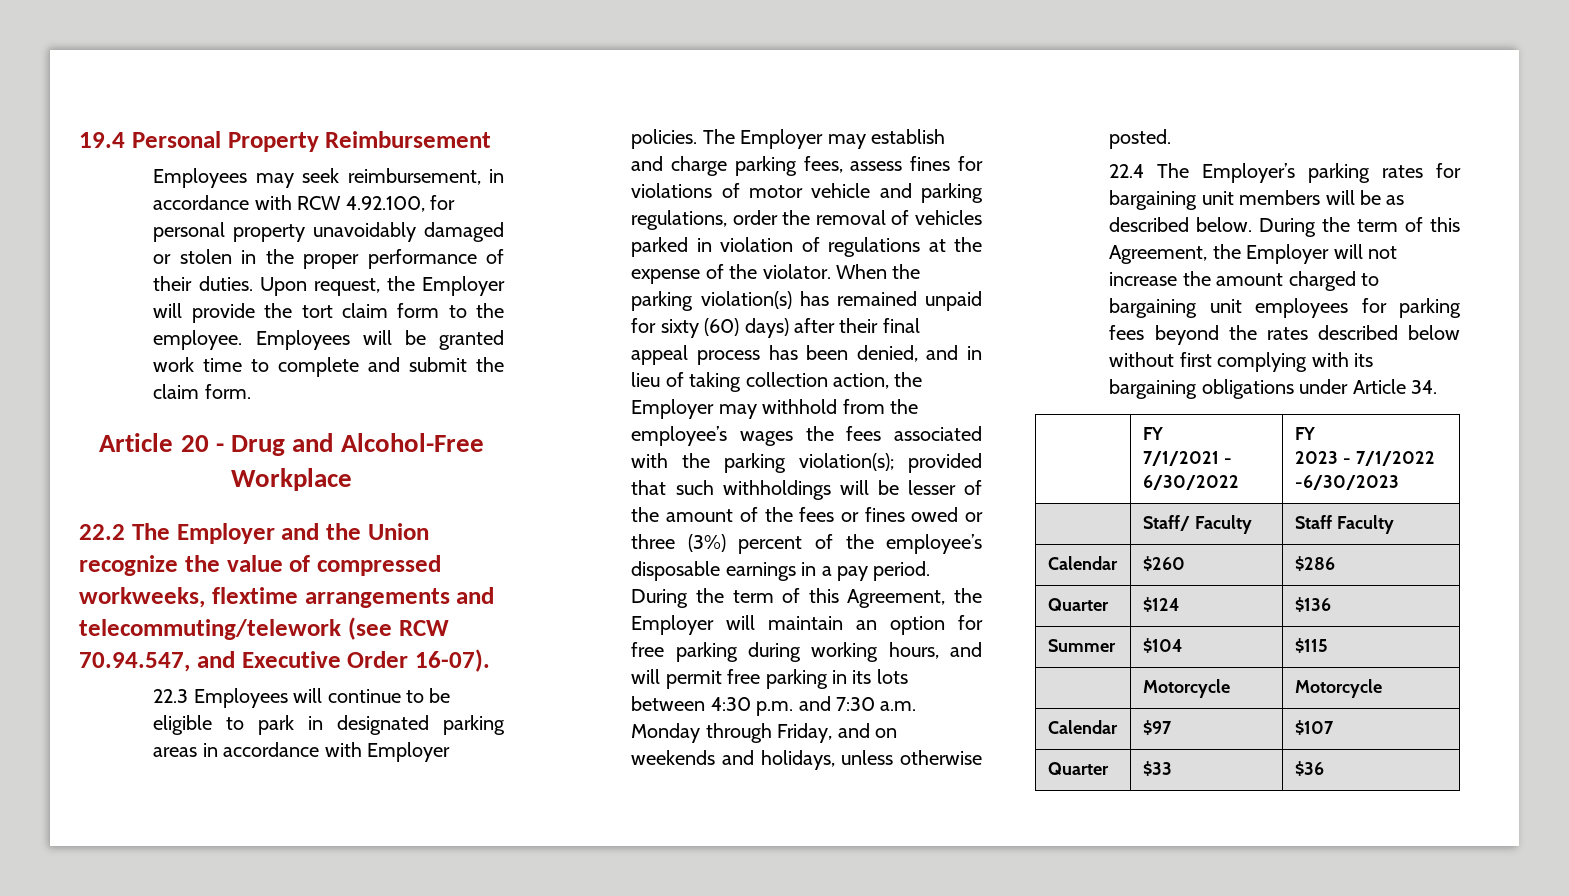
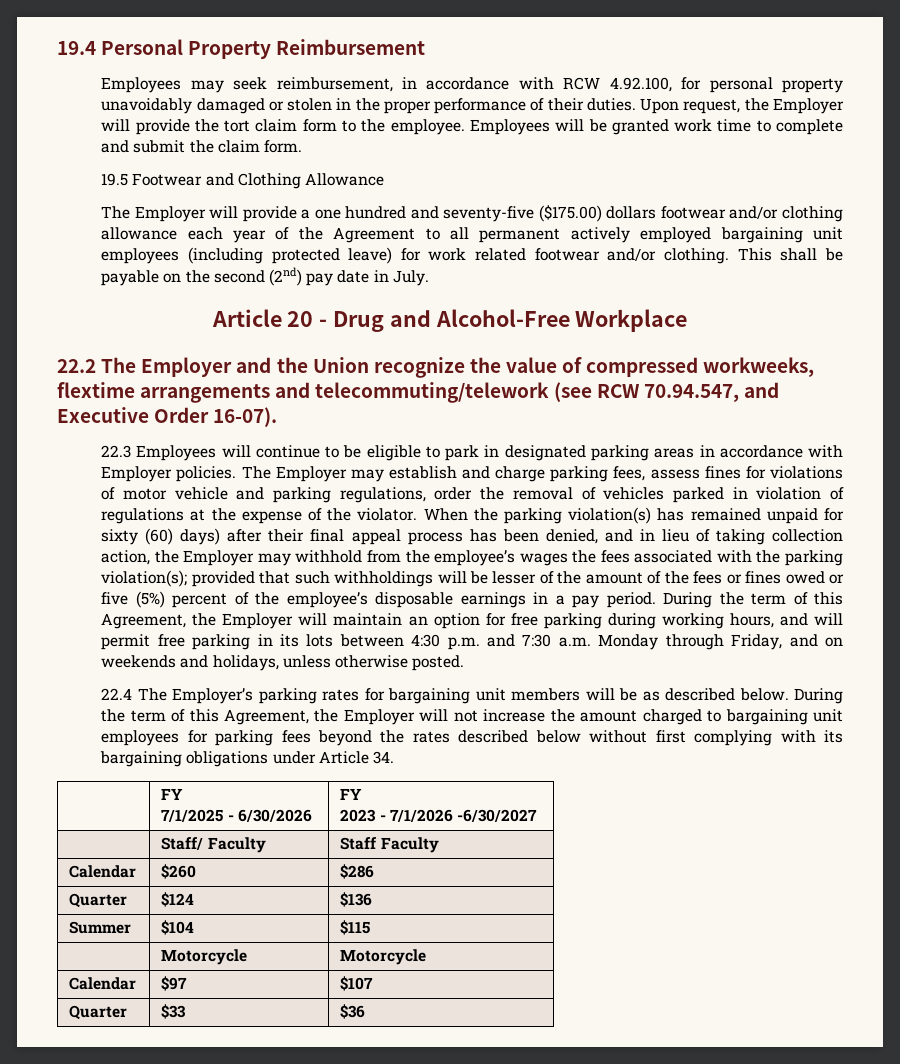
(251, 391) none -> [101,173,384,189] [101,205,844,222] [101,227,844,243] [101,247,844,264] [101,267,429,286] // 19.5 Footwear and Clothing Allowance // The Employer will provide a one hundred and seventy-five ($175.00) dollars footwear and/or clothing allowance each year of the Agreement to all permanent actively employed bargaining unit employees (including protected leave) for work related footwear and/or clothing. This shall be payable on the second (2nd) pay date in July.
[631,534,726,552] three (3%) -> [101,591,165,608] five (5%)
[1142,451,1232,466] [1142,475,1239,490] 7/1/2021 - 6/30/2022 -> [161,809,312,822] 7/1/2025 - 6/30/2026
[1355,451,1435,466] [1294,475,1399,490] 7/1/2022 -6/30/2023 -> [389,809,537,822] 7/1/2026 -6/30/2027

